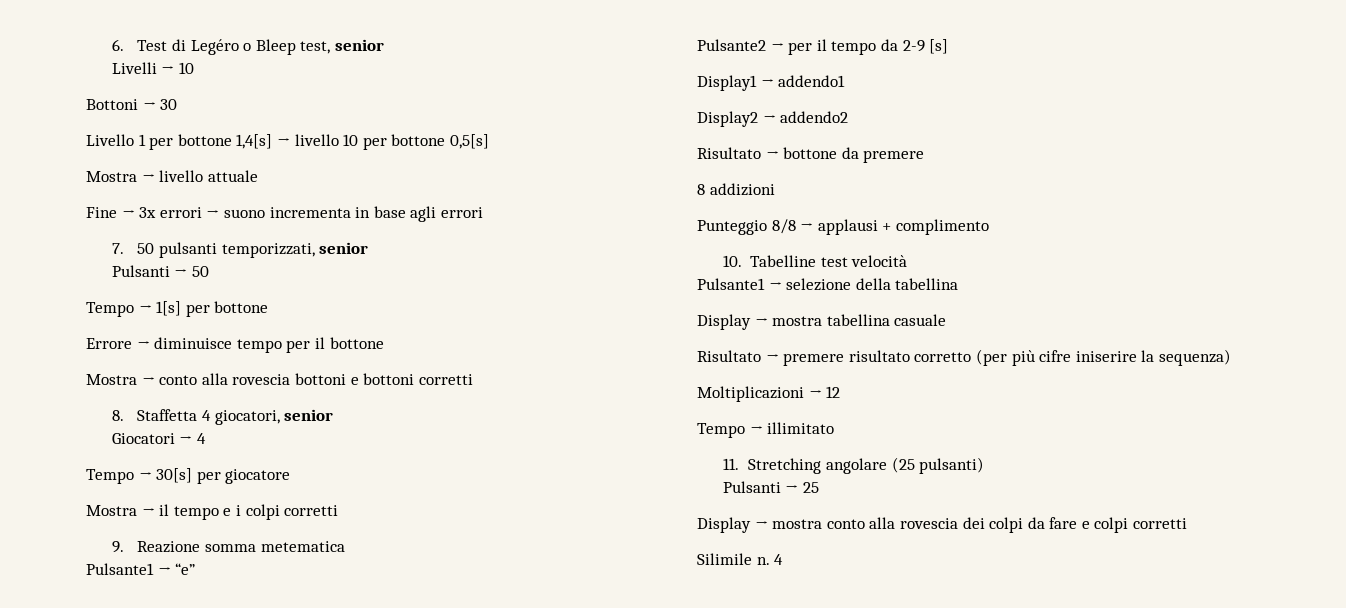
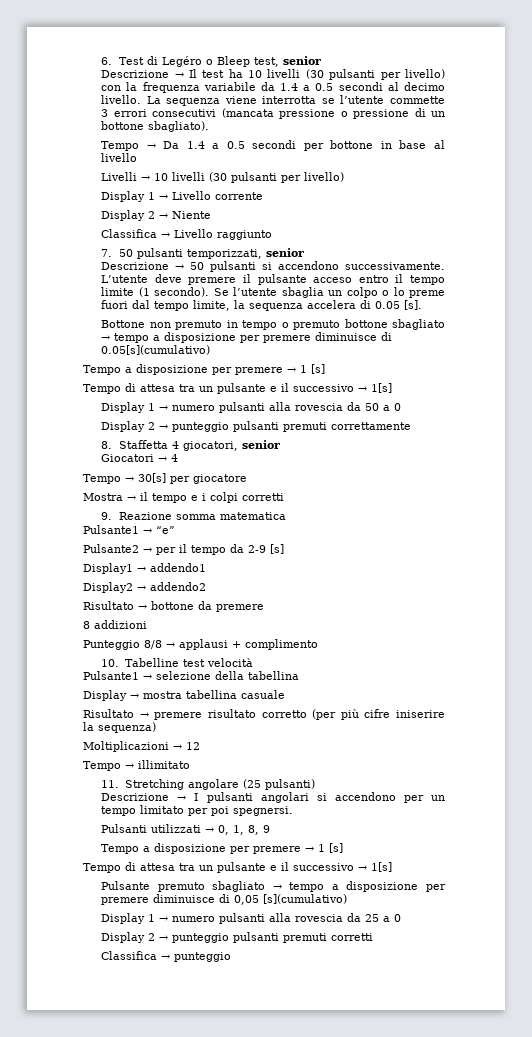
[111,62,194,74] [86,99,178,110] [86,134,489,150] [86,170,258,182] [86,206,483,222] Livelli → 10 // Bottoni → 30 // Livello 1 per bottone 1,4[s] → livello 10 per bottone 0,5[s] // Mostra → livello attuale // Fine → 3x errori → suono incrementa in base agli errori -> [101,69,445,80] [101,82,445,93] [101,95,445,106] [101,108,446,119] [101,121,210,132] [101,140,445,151] [101,153,138,162] [101,172,345,183] [101,191,264,202] [101,210,212,221] [101,229,273,240] Descrizione → Il test ha 10 livelli (30 pulsanti per livello) con la frequenza variabile da 1.4 a 0.5 secondi al decimo livello. La sequenza viene interrotta se l’utente commette 3 errori consecutivi (mancata pressione o pressione di un bottone sbagliato). // Tempo → Da 1.4 a 0.5 secondi per bottone in base al livello // Livelli → 10 livelli (30 pulsanti per livello) // Display 1 → Livello corrente // Display 2 → Niente // Classifica → Livello raggiunto
[111,265,170,277] Pulsanti -> [101,262,170,270] Descrizione
[86,301,269,317] [86,337,384,353] [86,373,473,385] // Tempo → 1[s] per bottone // Errore → diminuisce tempo per il bottone // Mostra → conto alla rovescia bottoni e bottoni corretti -> [210,261,445,272] [101,274,446,285] [101,287,446,298] [101,300,423,311] [101,319,446,330] [101,332,393,343] [101,345,211,355] [83,364,325,375] [83,383,392,394] [101,402,402,413] [101,421,412,432] pulsanti si accendono successivamente. L’utente deve premere il pulsante acceso entro il tempo limite (1 secondo). Se l’utente sbaglia un colpo o lo preme fuori dal tempo limite, la sequenza accelera di 0.05 [s]. // Bottone non premuto in tempo o premuto bottone sbagliato → tempo a disposizione per premere diminuisce di 0.05[s](cumulativo) // Tempo a disposizione per premere → 1 [s] // Tempo di attesa tra un pulsante e il successivo → 1[s] // Display 1 → numero pulsanti alla rovescia da 50 a 0 // Display 2 → punteggio pulsanti premuti correttamente
[260,541,345,552] metematica -> [220,512,287,520] matematica
[722,481,819,493] [697,517,1188,533] [697,553,784,565] Pulsanti → 25 // Display → mostra conto alla rovescia dei colpi da fare e colpi corretti // Silimile n. 4 -> [101,792,446,803] [101,805,294,816] [101,824,271,835] [101,843,344,854] [83,862,392,873] [101,881,446,892] [101,894,348,905] [101,913,402,924] [101,932,374,943] [101,951,232,962] Descrizione → I pulsanti angolari si accendono per un tempo limitato per poi spegnersi. // Pulsanti utilizzati → 0, 1, 8, 9 // Tempo a disposizione per premere → 1 [s] // Tempo di attesa tra un pulsante e il successivo → 1[s] // Pulsante premuto sbagliato → tempo a disposizione per premere diminuisce di 0,05 [s](cumulativo) // Display 1 → numero pulsanti alla rovescia da 25 a 0 // Display 2 → punteggio pulsanti premuti corretti // Classifica → punteggio

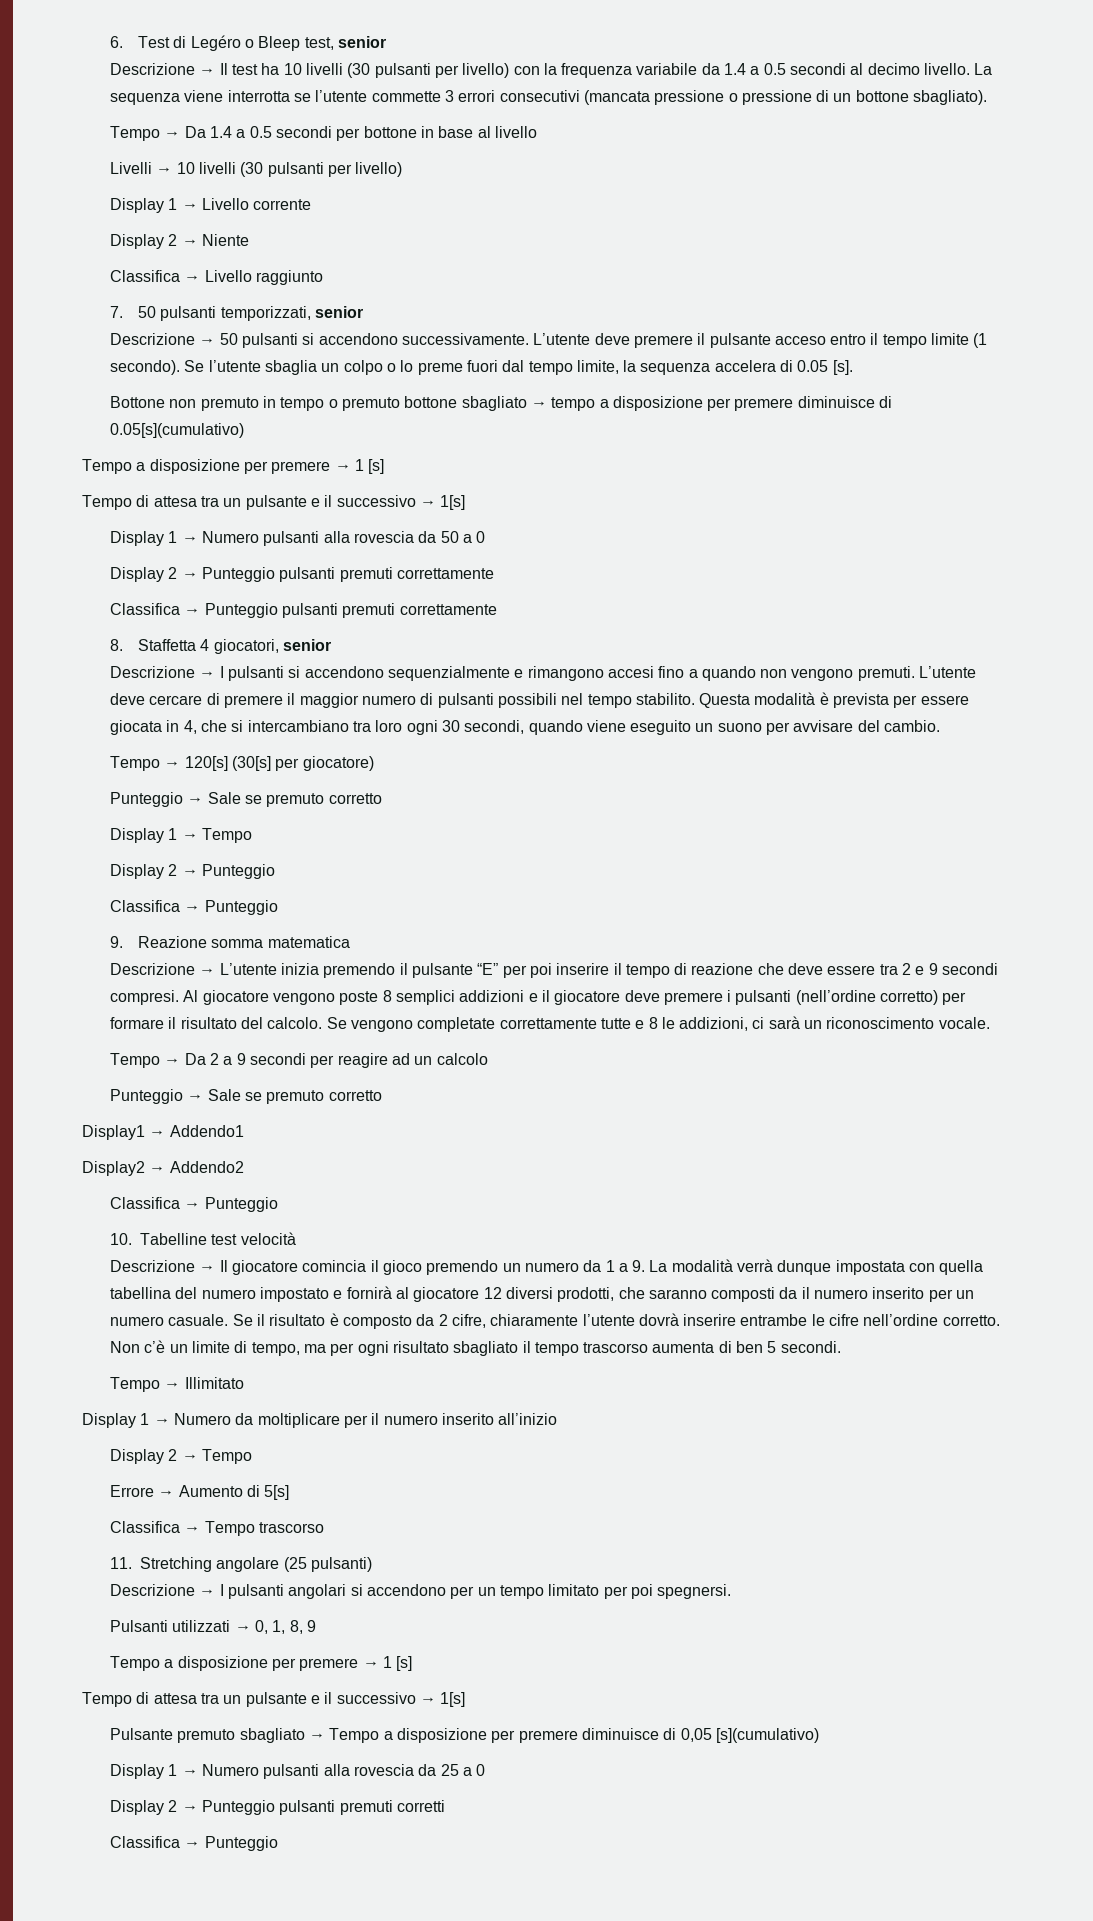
[172,405,216,411] numero -> [201,531,259,543] Numero
[172,422,230,432] punteggio -> [201,567,494,582] [110,603,278,618] Punteggio pulsanti premuti correttamente // Classifica → Punteggio
[101,454,179,462] [83,473,247,484] [83,492,284,503] [101,512,287,520] [83,525,175,534] [83,544,284,555] Giocatori → 4 // Tempo → 30[s] per giocatore // Mostra → il tempo e i colpi corretti // 9. Reazione somma matematica // Pulsante1 → “e” // Pulsante2 → per il tempo da 2-9 [s] -> [110,666,977,681] [110,692,969,708] [110,720,941,735] [110,756,374,771] [110,792,382,807] [110,828,252,843] [110,864,275,879] [110,900,278,915] [110,936,350,948] [110,963,999,978] [110,990,967,1005] [110,1016,990,1032] [110,1053,488,1068] [110,1089,382,1104] Descrizione → I pulsanti si accendono sequenzialmente e rimangono accesi fino a quando non vengono premuti. L’utente deve cercare di premere il maggior numero di pulsanti possibili nel tempo stabilito. Questa modalità è prevista per essere giocata in 4, che si intercambiano tra loro ogni 30 secondi, quando viene eseguito un suono per avvisare del cambio. // Tempo → 120[s] (30[s] per giocatore) // Punteggio → Sale se premuto corretto // Display 1 → Tempo // Display 2 → Punteggio // Classifica → Punteggio // 9. Reazione somma matematica // Descrizione → L’utente inizia premendo il pulsante “E” per poi inserire il tempo di reazione che deve essere tra 2 e 9 secondi compresi. Al giocatore vengono poste 8 semplici addizioni e il giocatore deve premere i pulsanti (nell’ordine corretto) per formare il risultato del calcolo. Se vengono completate correttamente tutte e 8 le addizioni, ci sarà un riconoscimento vocale. // Tempo → Da 2 a 9 secondi per reagire ad un calcolo // Punteggio → Sale se premuto corretto
[150,563,206,572] addendo1 -> [169,1125,244,1137] Addendo1
[150,582,206,591] [83,601,264,612] [83,620,147,629] [83,639,318,650] [101,658,253,667] [83,671,299,680] [83,690,285,701] [83,709,445,720] [83,722,156,733] [83,741,200,752] [83,760,190,771] addendo2 // Risultato → bottone da premere // 8 addizioni // Punteggio 8/8 → applausi + complimento // 10. Tabelline test velocità // Pulsante1 → selezione della tabellina // Display → mostra tabellina casuale // Risultato → premere risultato corretto (per più cifre iniserire la sequenza) // Moltiplicazioni → 12 // Tempo → illimitato -> [169,1161,244,1173] [110,1197,278,1212] [110,1232,296,1245] [110,1259,984,1275] [110,1286,975,1302] [110,1313,1000,1329] [110,1340,841,1356] [110,1377,244,1392] [82,1413,558,1428] [110,1449,252,1464] [110,1485,290,1500] [110,1521,324,1536] Addendo2 // Classifica → Punteggio // 10. Tabelline test velocità // Descrizione → Il giocatore comincia il gioco premendo un numero da 1 a 9. La modalità verrà dunque impostata con quella tabellina del numero impostato e fornirà al giocatore 12 diversi prodotti, che saranno composti da il numero inserito per un numero casuale. Se il risultato è composto da 2 cifre, chiaramente l’utente dovrà inserire entrambe le cifre nell’ordine corretto. Non c’è un limite di tempo, ma per ogni risultato sbagliato il tempo trascorso aumenta di ben 5 secondi. // Tempo → Illimitato // Display 1 → Numero da moltiplicare per il numero inserito all’inizio // Display 2 → Tempo // Errore → Aumento di 5[s] // Classifica → Tempo trascorso
[289,882,325,892] tempo -> [329,1728,380,1743] Tempo
[172,916,216,922] numero -> [201,1764,259,1776] Numero
[172,933,230,943] punteggio -> [201,1800,275,1815] Punteggio
[174,952,232,962] punteggio -> [204,1836,278,1851] Punteggio

